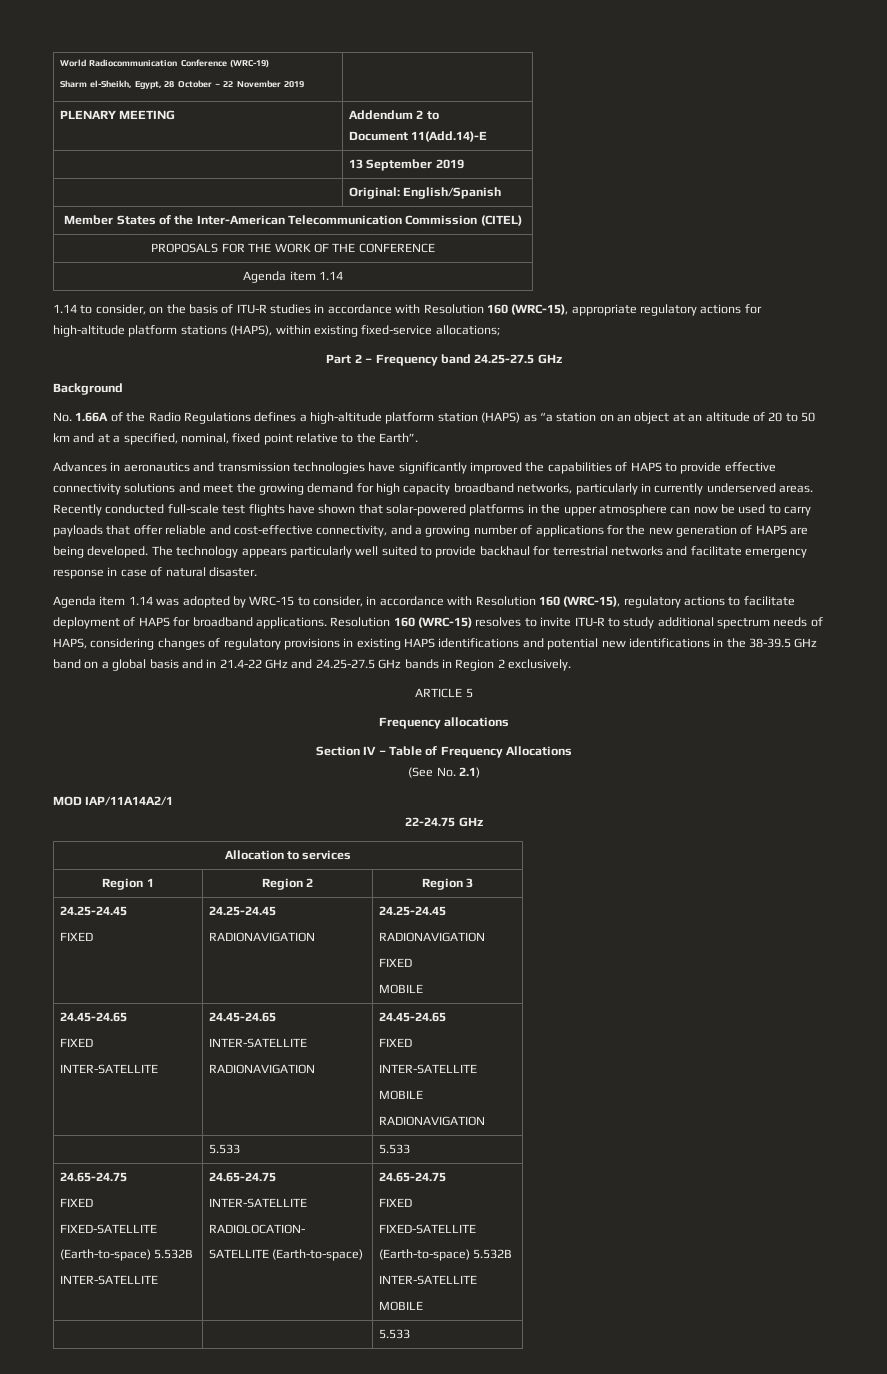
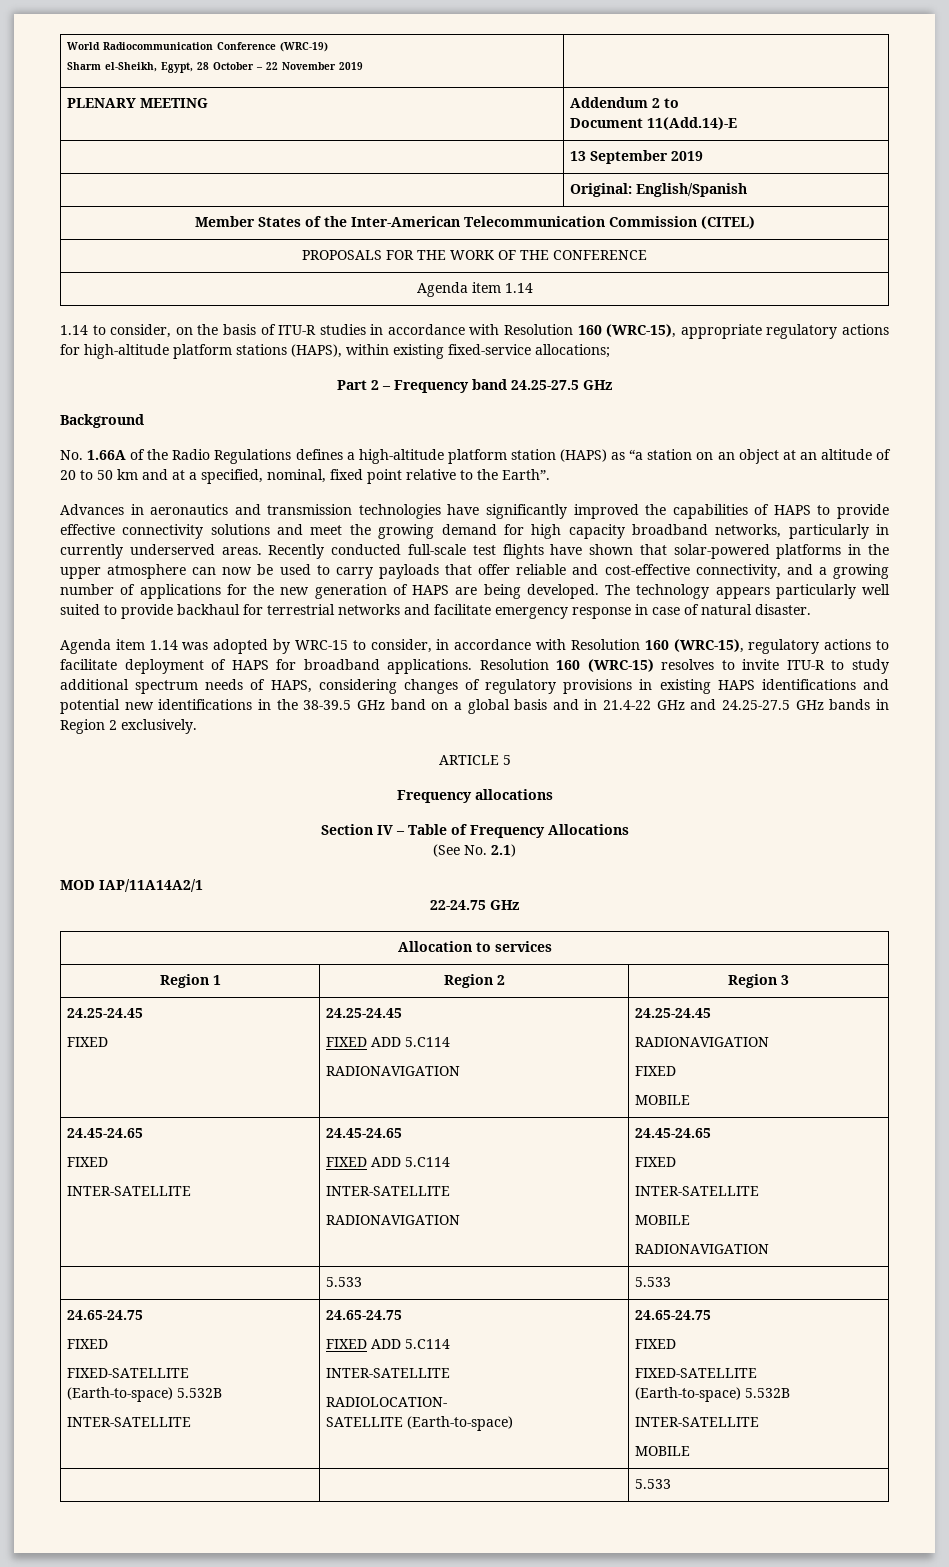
(277, 911) none -> [325,1037,450,1047] // FIXED ADD 5.C114
(277, 1017) none -> [325,1157,450,1167] // FIXED ADD 5.C114
(277, 1177) none -> [325,1339,450,1349] // FIXED ADD 5.C114

